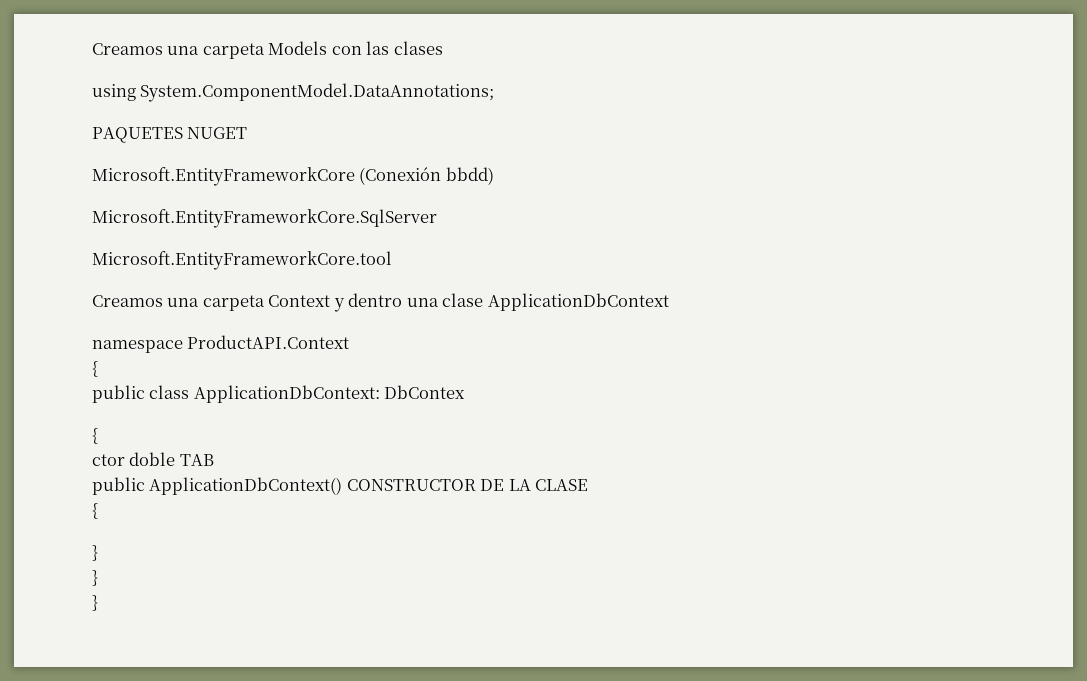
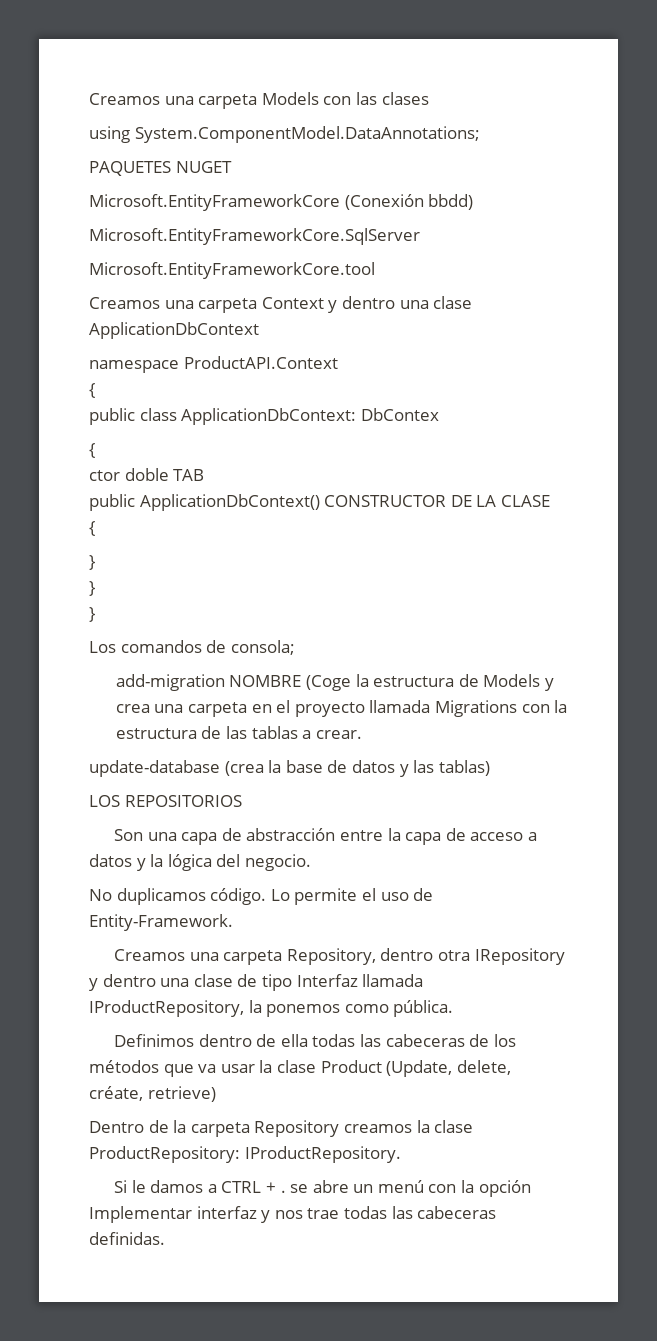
(98, 603) none -> [89,640,295,655] [115,674,555,691] [115,700,568,717] [115,726,362,739] [89,760,490,777] [89,795,242,807] [113,828,537,845] [89,854,311,871] [89,888,434,905] [89,914,233,931] [113,948,565,965] [89,974,424,991] [89,1000,454,1017] [113,1034,516,1047] [89,1060,511,1077] [89,1086,216,1102] [89,1120,474,1137] [89,1146,401,1163] [113,1180,531,1197] [89,1206,497,1223] [89,1232,165,1245] // Los comandos de consola; // add-migration NOMBRE (Coge la estructura de Models y crea una carpeta en el proyecto llamada Migrations con la estructura de las tablas a crear. // update-database (crea la base de datos y las tablas) // LOS REPOSITORIOS // Son una capa de abstracción entre la capa de acceso a datos y la lógica del negocio. // No duplicamos código. Lo permite el uso de Entity-Framework. // Creamos una carpeta Repository, dentro otra IRepository y dentro una clase de tipo Interfaz llamada IProductRepository, la ponemos como pública. // Definimos dentro de ella todas las cabeceras de los métodos que va usar la clase Product (Update, delete, créate, retrieve) // Dentro de la carpeta Repository creamos la clase ProductRepository: IProductRepository. // Si le damos a CTRL + . se abre un menú con la opción Implementar interfaz y nos trae todas las cabeceras definidas.

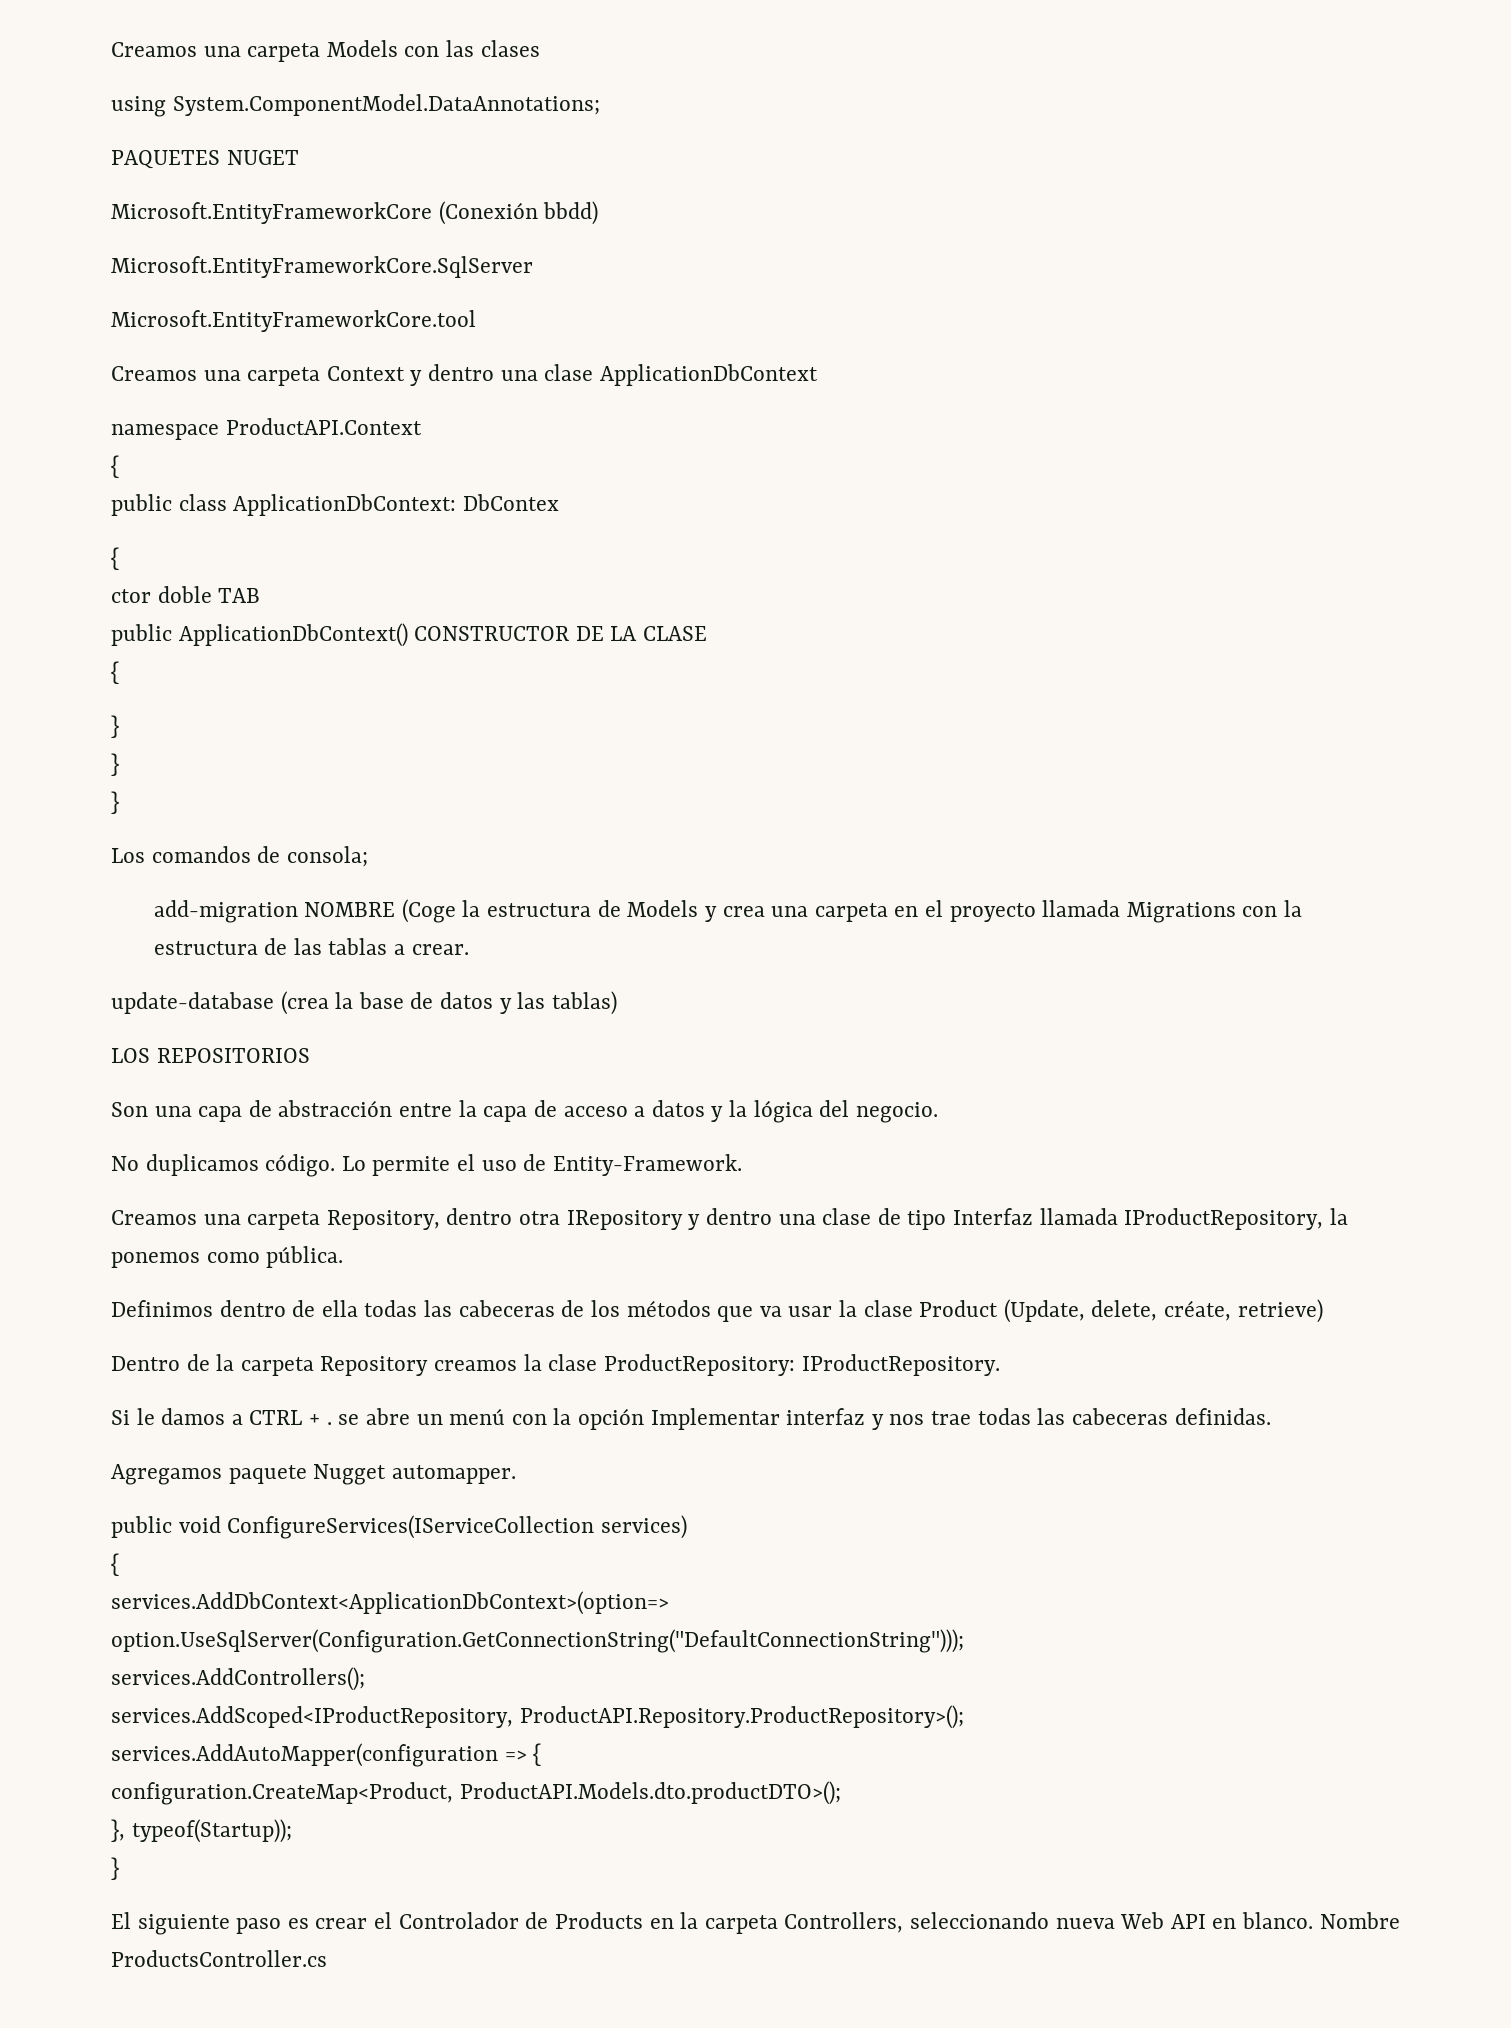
(165, 1238) none -> [111,1464,516,1485] [111,1515,687,1539] [111,1553,119,1576] [111,1591,669,1615] [111,1629,964,1653] [111,1667,365,1691] [111,1705,964,1729] [111,1743,542,1767] [111,1781,841,1805] [111,1819,292,1843] [111,1857,119,1880] [111,1912,1400,1935] [111,1950,327,1967] // Agregamos paquete Nugget automapper. // public void ConfigureServices(IServiceCollection services) // { // services.AddDbContext<ApplicationDbContext>(option=> option.UseSqlServer(Configuration.GetConnectionString("DefaultConnectionString"))); // services.AddControllers(); // services.AddScoped<IProductRepository, ProductAPI.Repository.ProductRepository>(); // services.AddAutoMapper(configuration => { // configuration.CreateMap<Product, ProductAPI.Models.dto.productDTO>(); // }, typeof(Startup)); // } // El siguiente paso es crear el Controlador de Products en la carpeta Controllers, seleccionando nueva Web API en blanco. Nombre ProductsController.cs

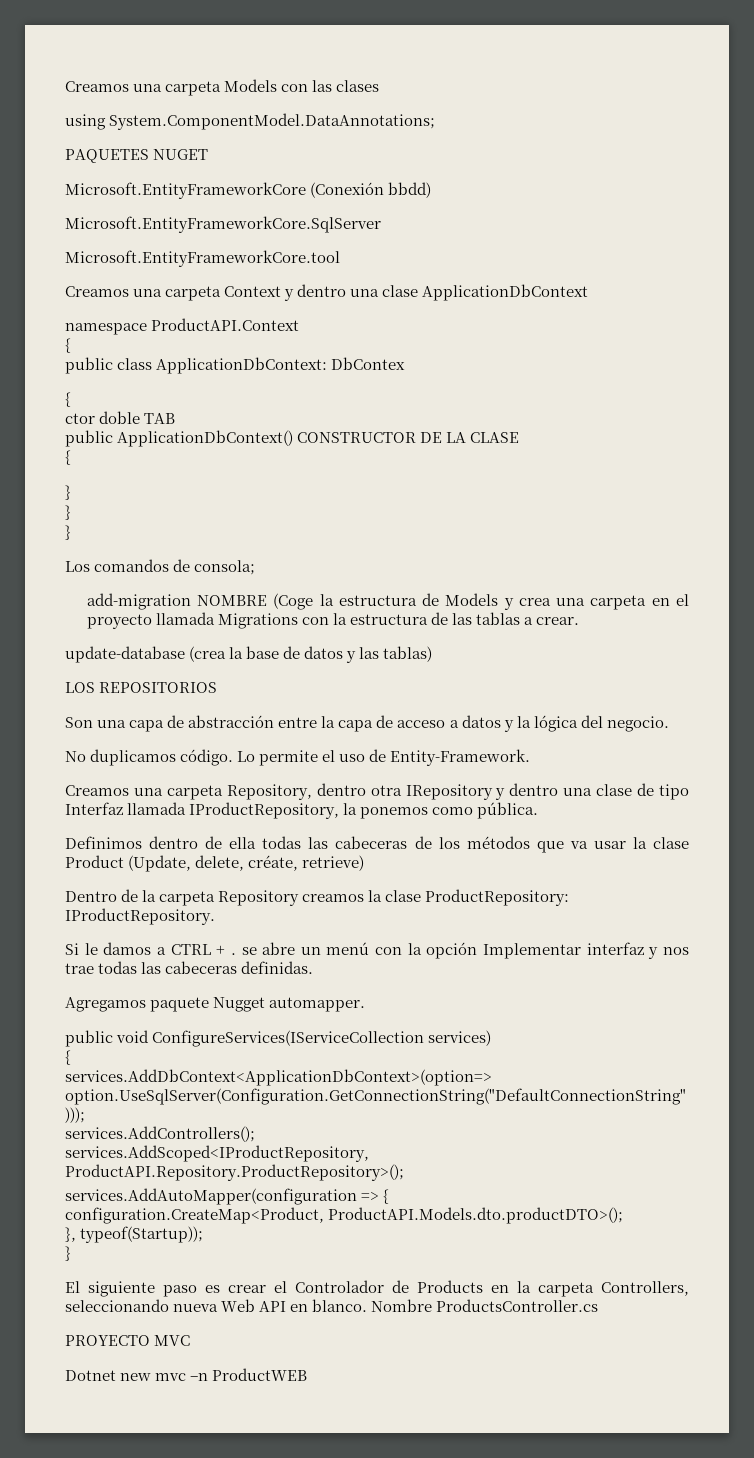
(327, 1958) none -> [65,1335,191,1346] [65,1368,308,1381] // PROYECTO MVC // Dotnet new mvc –n ProductWEB

